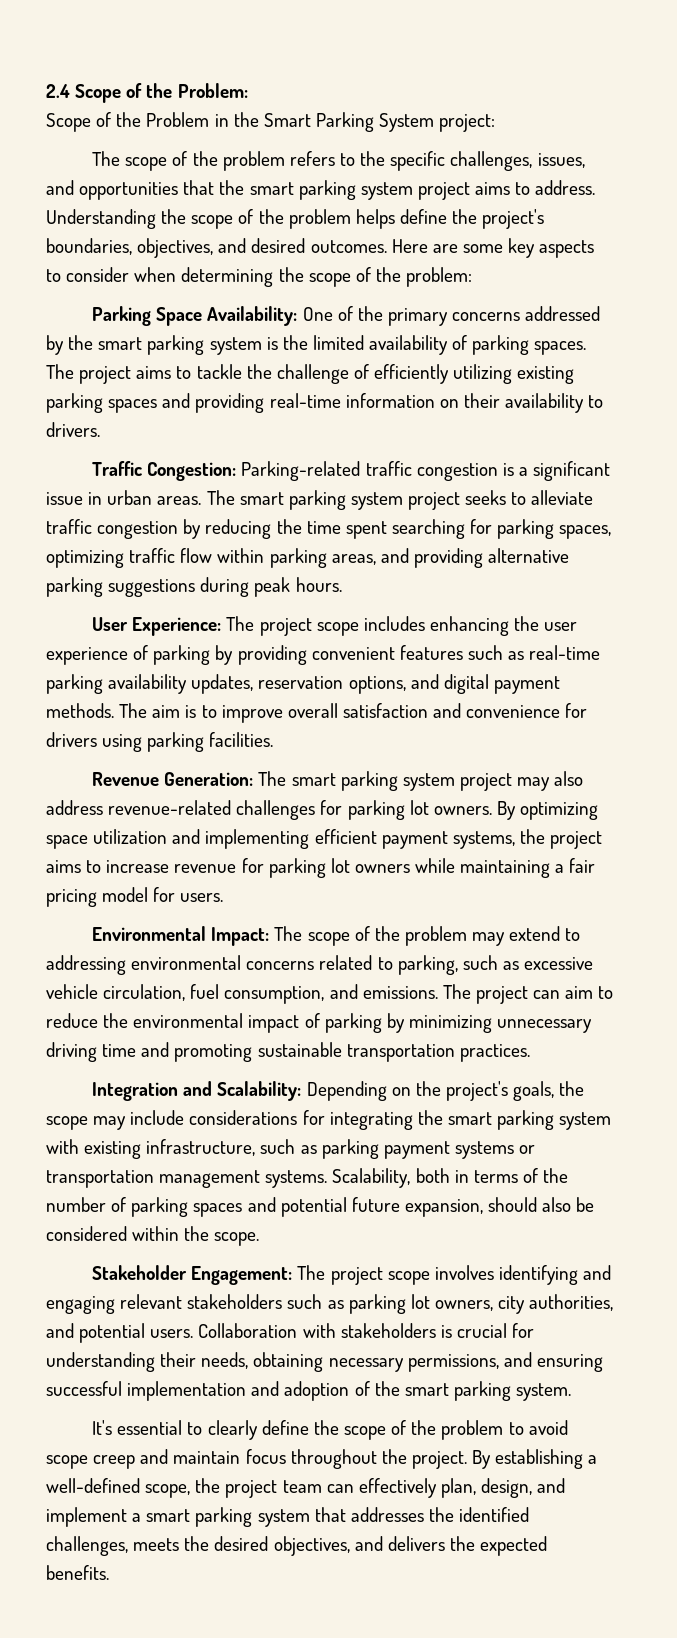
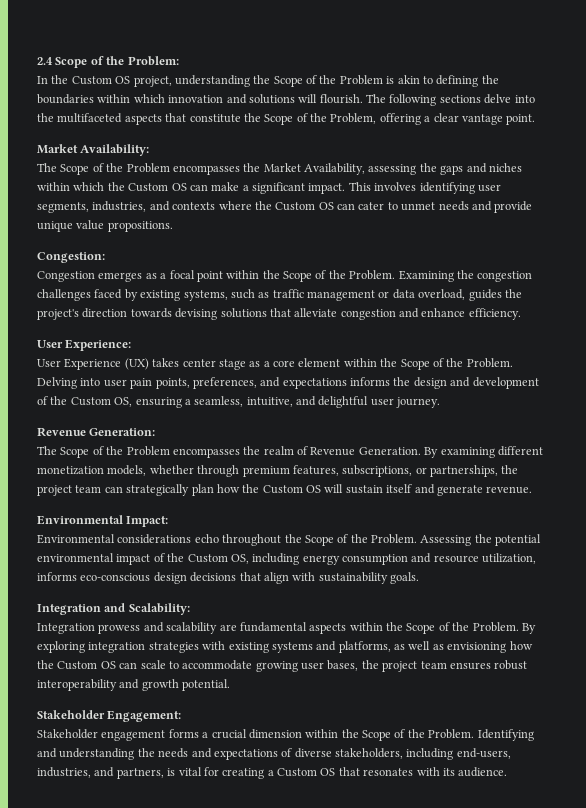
[46,112,496,132] [92,151,585,171] [46,180,596,200] [46,209,545,229] [46,238,595,258] [46,267,473,287] [92,306,601,326] [46,335,587,355] [46,364,575,384] [46,393,604,413] [46,422,100,437] [92,461,611,481] [46,490,594,510] [46,519,612,539] [46,548,570,568] [46,577,342,597] [92,616,578,636] [46,645,601,665] [46,674,560,694] [46,703,588,723] [46,732,274,752] [92,771,584,791] [46,800,599,820] [46,829,603,849] [46,858,596,878] [46,887,224,907] [92,926,581,946] [46,955,594,975] [46,984,614,1004] [46,1013,593,1033] [46,1042,530,1062] [92,1081,585,1101] [46,1110,612,1130] [46,1139,536,1159] [46,1168,569,1188] [46,1197,595,1217] [46,1226,260,1246] [92,1265,612,1285] [46,1294,614,1314] [46,1323,535,1343] [46,1352,603,1372] [46,1381,572,1401] [92,1420,568,1440] [46,1449,598,1469] [46,1478,566,1498] [46,1507,530,1527] [46,1536,548,1556] [46,1565,109,1580] Scope of the Problem in the Smart Parking System project: // The scope of the problem refers to the specific challenges, issues, and opportunities that the smart parking system project aims to address. Understanding the scope of the problem helps define the project's boundaries, objectives, and desired outcomes. Here are some key aspects to consider when determining the scope of the problem: // Parking Space Availability: One of the primary concerns addressed by the smart parking system is the limited availability of parking spaces. The project aims to tackle the challenge of efficiently utilizing existing parking spaces and providing real-time information on their availability to drivers. // Traffic Congestion: Parking-related traffic congestion is a significant issue in urban areas. The smart parking system project seeks to alleviate traffic congestion by reducing the time spent searching for parking spaces, optimizing traffic flow within parking areas, and providing alternative parking suggestions during peak hours. // User Experience: The project scope includes enhancing the user experience of parking by providing convenient features such as real-time parking availability updates, reservation options, and digital payment methods. The aim is to improve overall satisfaction and convenience for drivers using parking facilities. // Revenue Generation: The smart parking system project may also address revenue-related challenges for parking lot owners. By optimizing space utilization and implementing efficient payment systems, the project aims to increase revenue for parking lot owners while maintaining a fair pricing model for users. // Environmental Impact: The scope of the problem may extend to addressing environmental concerns related to parking, such as excessive vehicle circulation, fuel consumption, and emissions. The project can aim to reduce the environmental impact of parking by minimizing unnecessary driving time and promoting sustainable transportation practices. // Integration and Scalability: Depending on the project's goals, the scope may include considerations for integrating the smart parking system with existing infrastructure, such as parking payment systems or transportation management systems. Scalability, both in terms of the number of parking spaces and potential future expansion, should also be considered within the scope. // Stakeholder Engagement: The project scope involves identifying and engaging relevant stakeholders such as parking lot owners, city authorities, and potential users. Collaboration with stakeholders is crucial for understanding their needs, obtaining necessary permissions, and ensuring successful implementation and adoption of the smart parking system. // It's essential to clearly define the scope of the problem to avoid scope creep and maintain focus throughout the project. By establishing a well-defined scope, the project team can effectively plan, design, and implement a smart parking system that addresses the identified challenges, meets the desired objectives, and delivers the expected benefits. -> [37,75,499,87] [37,94,535,106] [37,113,536,125] [37,144,150,156] [37,163,522,175] [37,182,501,194] [37,201,533,213] [37,220,173,232] [37,252,105,263] [37,270,533,282] [37,289,522,301] [37,308,521,320] [37,339,132,351] [37,358,513,370] [37,377,539,389] [37,396,441,408] [37,427,156,437] [37,446,543,458] [37,465,519,477] [37,484,533,496] [37,515,169,527] [37,534,542,546] [37,553,537,565] [37,572,419,584] [37,603,190,615] [37,622,536,634] [37,641,533,653] [37,660,528,672] [37,679,231,691] [37,710,182,722] [37,729,534,741] [37,748,511,760] [37,767,508,779] In the Custom OS project, understanding the Scope of the Problem is akin to defining the boundaries within which innovation and solutions will flourish. The following sections delve into the multifaceted aspects that constitute the Scope of the Problem, offering a clear vantage point. // Market Availability: // The Scope of the Problem encompasses the Market Availability, assessing the gaps and niches within which the Custom OS can make a significant impact. This involves identifying user segments, industries, and contexts where the Custom OS can cater to unmet needs and provide unique value propositions. // Congestion: // Congestion emerges as a focal point within the Scope of the Problem. Examining the congestion challenges faced by existing systems, such as traffic management or data overload, guides the project's direction towards devising solutions that alleviate congestion and enhance efficiency. // User Experience: // User Experience (UX) takes center stage as a core element within the Scope of the Problem. Delving into user pain points, preferences, and expectations informs the design and development of the Custom OS, ensuring a seamless, intuitive, and delightful user journey. // Revenue Generation: // The Scope of the Problem encompasses the realm of Revenue Generation. By examining different monetization models, whether through premium features, subscriptions, or partnerships, the project team can strategically plan how the Custom OS will sustain itself and generate revenue. // Environmental Impact: // Environmental considerations echo throughout the Scope of the Problem. Assessing the potential environmental impact of the Custom OS, including energy consumption and resource utilization, informs eco-conscious design decisions that align with sustainability goals. // Integration and Scalability: // Integration prowess and scalability are fundamental aspects within the Scope of the Problem. By exploring integration strategies with existing systems and platforms, as well as envisioning how the Custom OS can scale to accommodate growing user bases, the project team ensures robust interoperability and growth potential. // Stakeholder Engagement: // Stakeholder engagement forms a crucial dimension within the Scope of the Problem. Identifying and understanding the needs and expectations of diverse stakeholders, including end-users, industries, and partners, is vital for creating a Custom OS that resonates with its audience.

